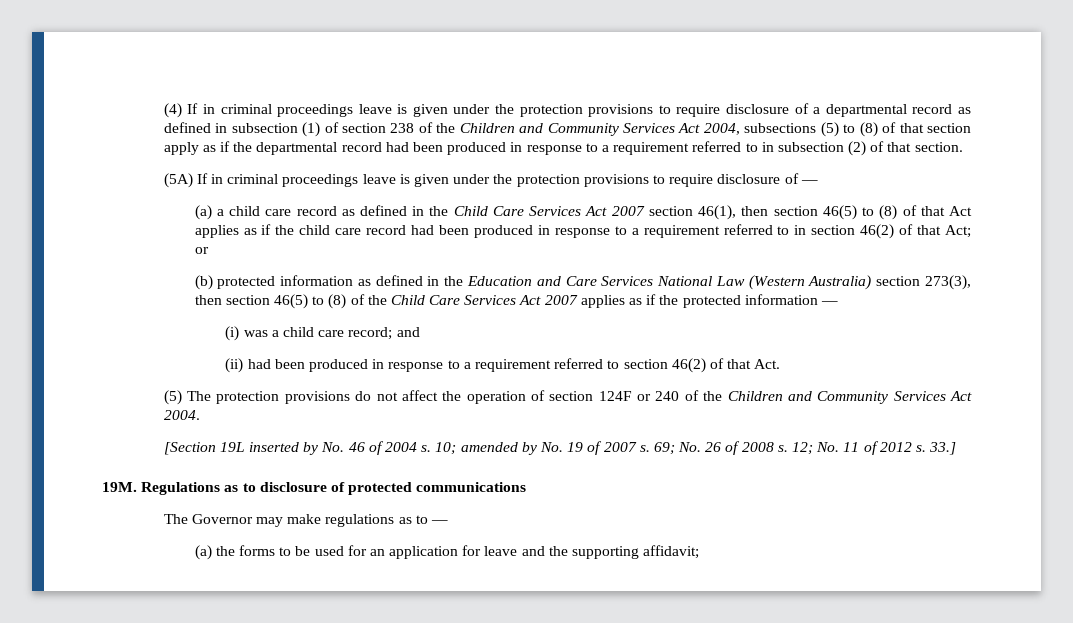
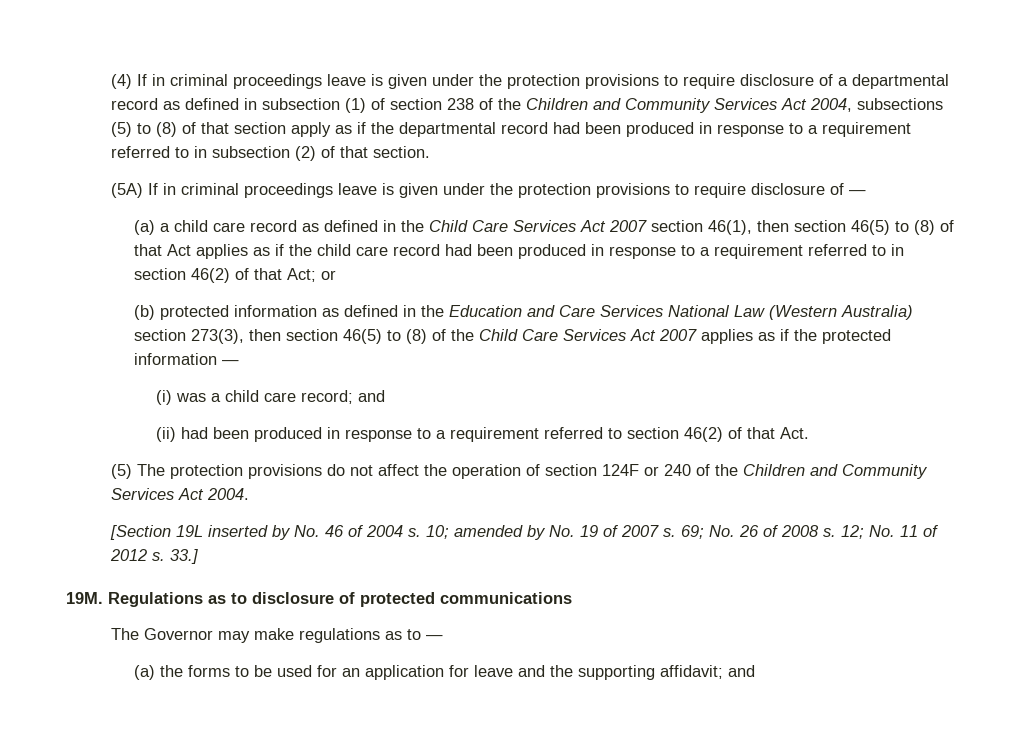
(700, 552) none -> [727,665,755,677] and

